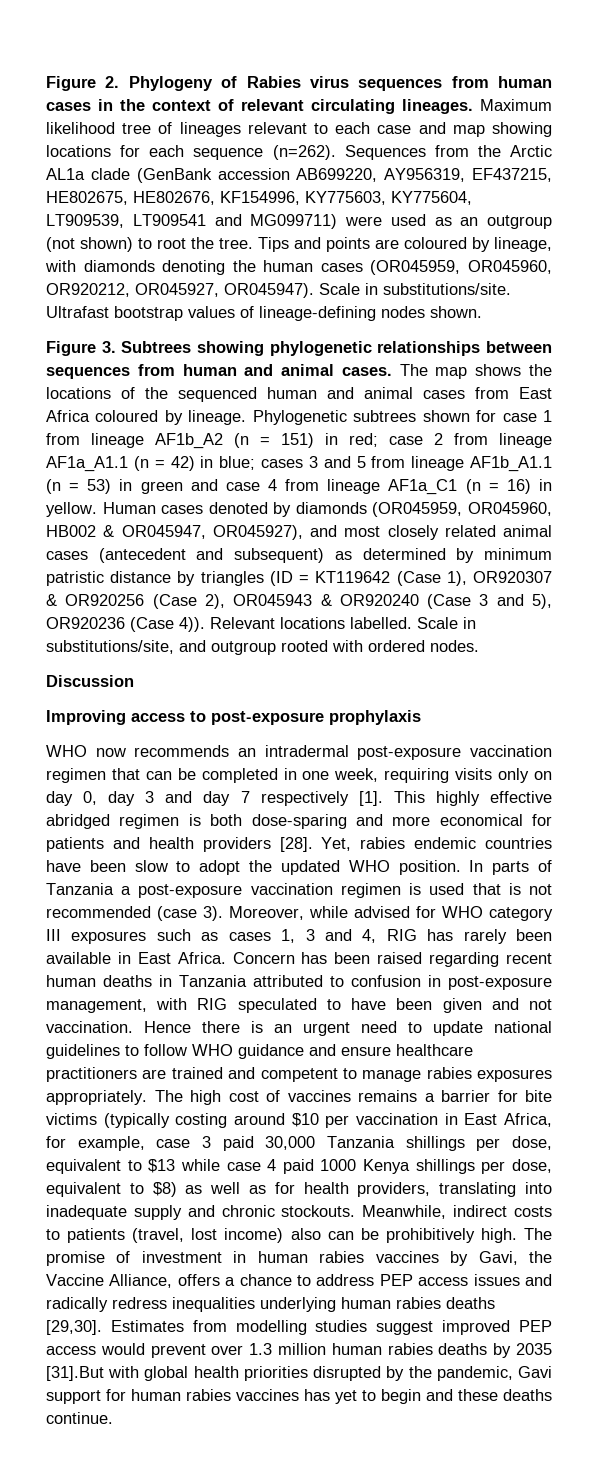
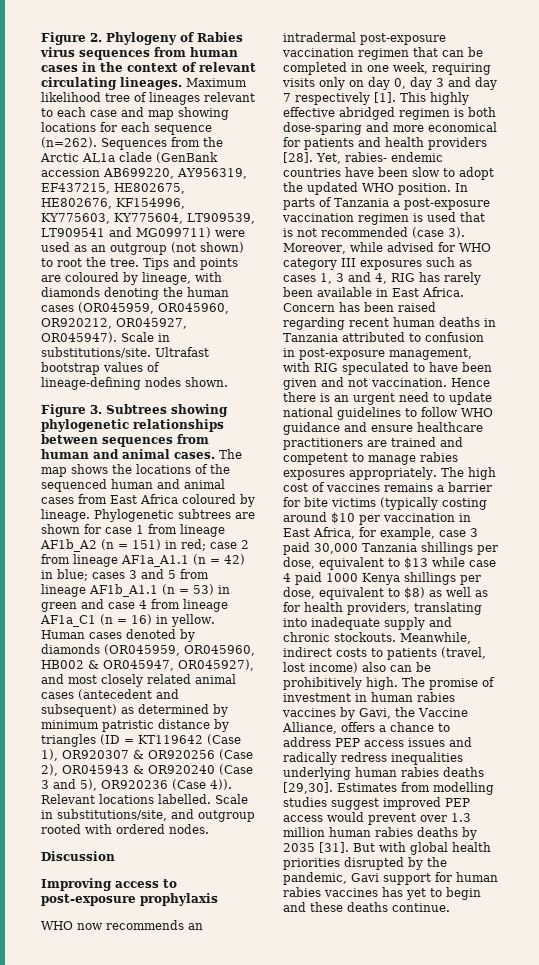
(417, 416) none -> [235,512,255,519] are
[360,837,406,849] rabies -> [345,152,387,162] rabies-
[46,1366,104,1381] [31].But -> [319,842,375,853] [31]. But

